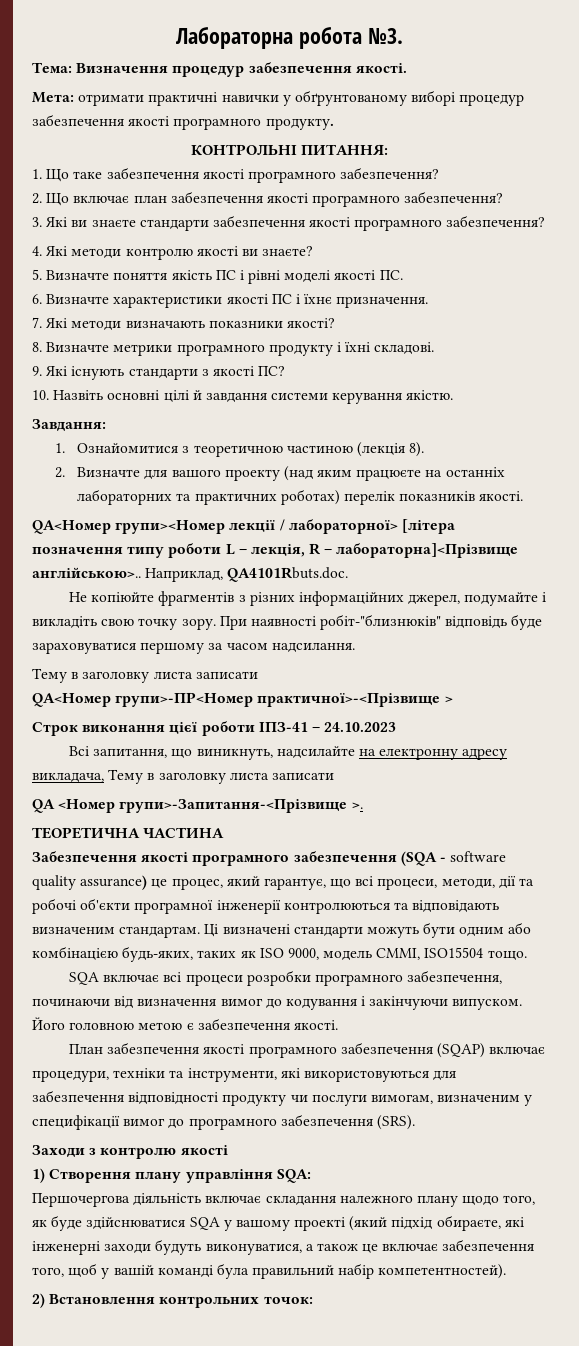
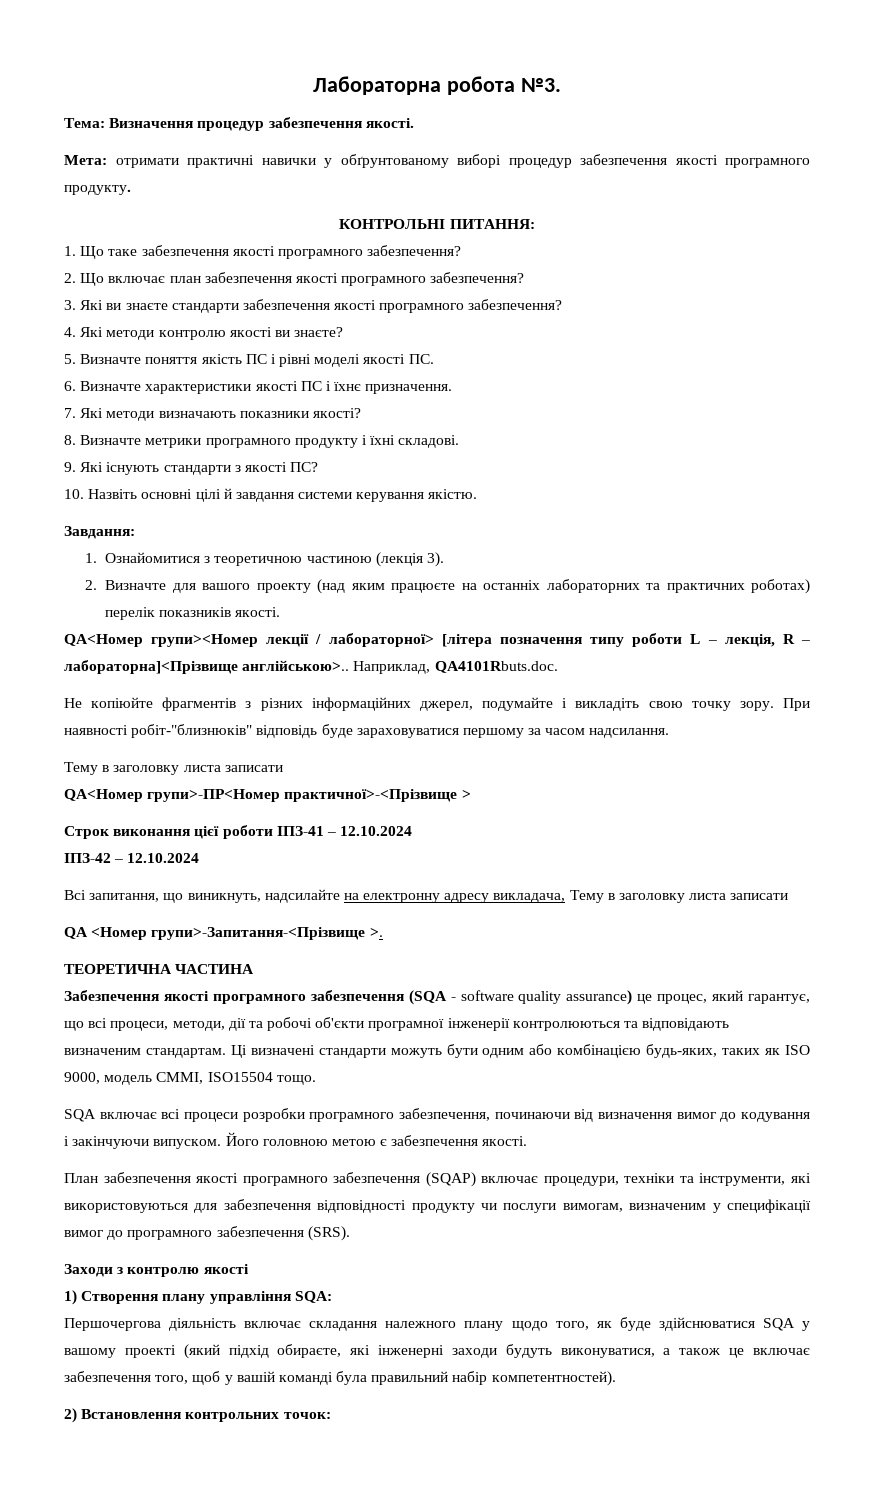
[409,442,425,457] 8). -> [426,552,444,567] 3).
[324,722,397,732] 24.10.2023 -> [340,826,413,836] [64,853,200,863] 12.10.2024 // ІПЗ-42 – 12.10.2024

